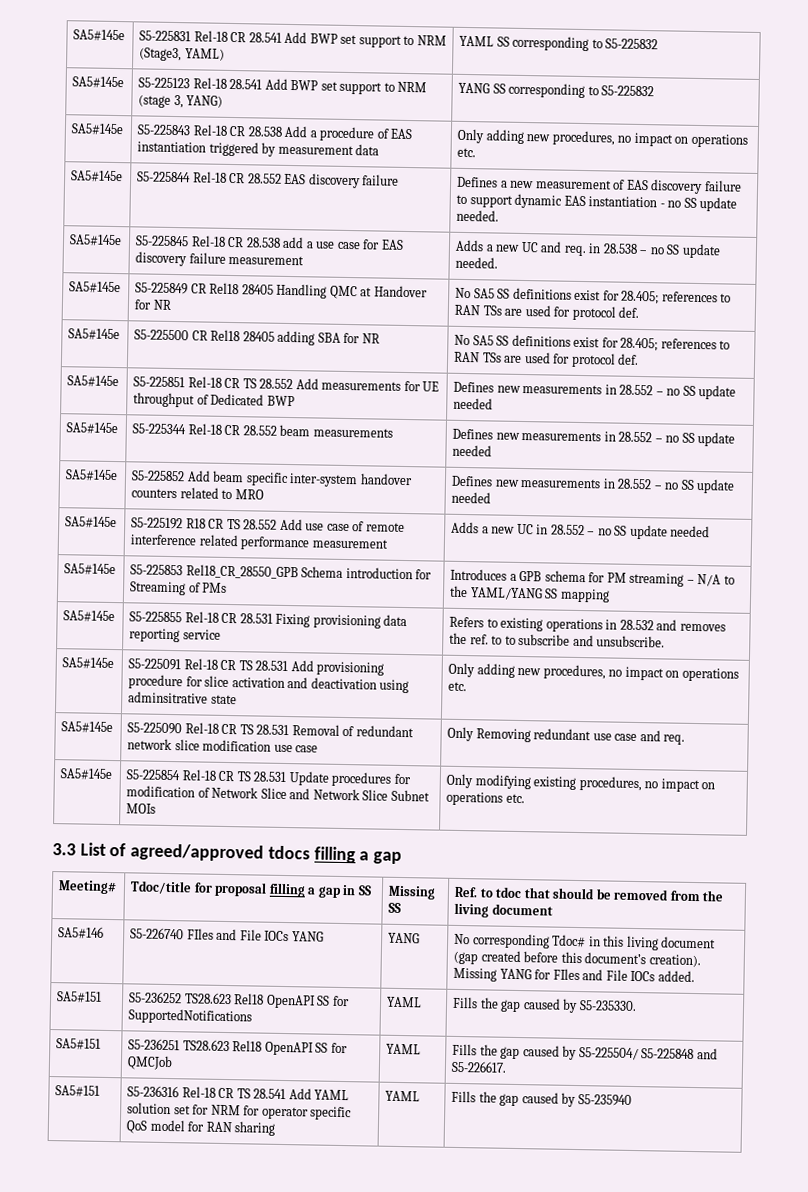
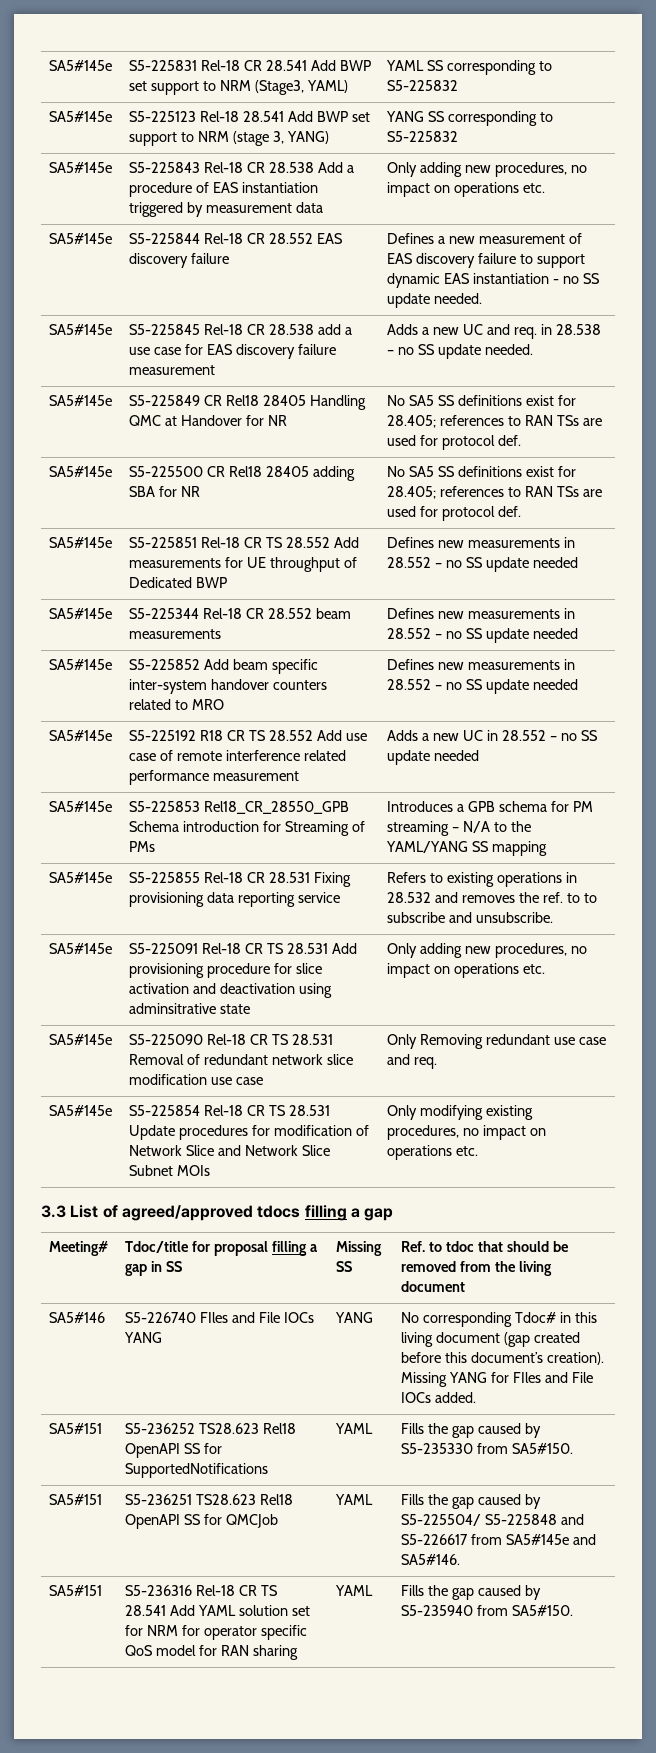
[578,1000,637,1012] S5-235330. -> [401,1443,574,1454] S5-235330 from SA5#150.
[451,1060,508,1073] S5-226617. -> [401,1534,597,1545] [401,1554,461,1565] S5-226617 from SA5#145e and SA5#146.
(632, 1100) none -> [477,1605,574,1616] from SA5#150.

